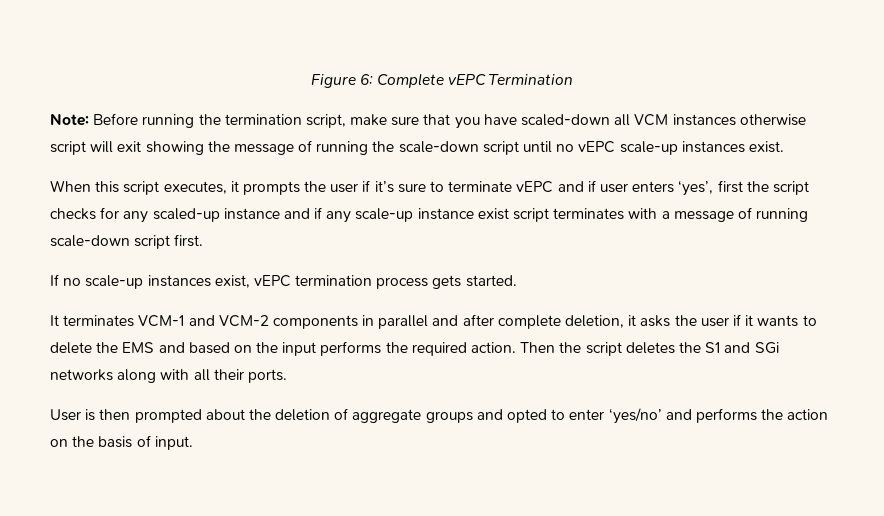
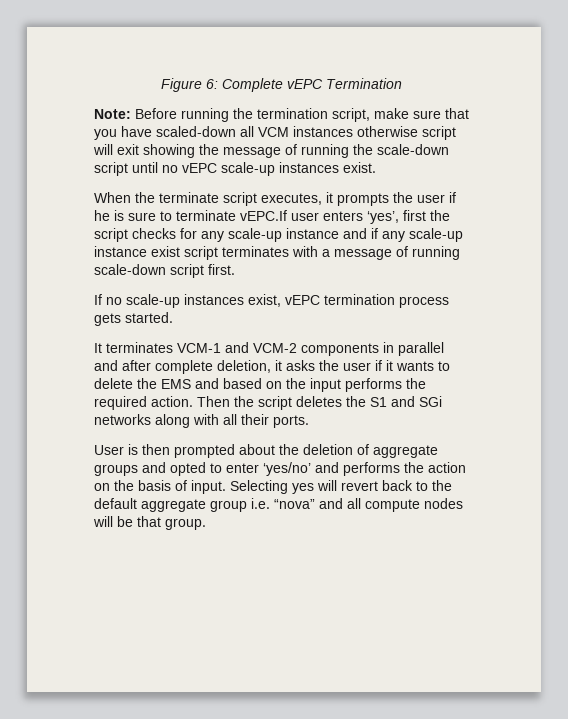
[95,181,120,193] this -> [135,192,219,203] the terminate
[374,181,394,193] it’s -> [94,210,124,221] he is
[516,180,596,193] vEPC and if -> [240,210,287,221] vEPC.If
[152,208,220,222] scaled-up -> [228,228,282,242] scale-up
(193, 443) none -> [230,480,452,494] [94,498,463,512] [93,516,206,530] Selecting yes will revert back to the default aggregate group i.e. “nova” and all compute nodes will be that group.

